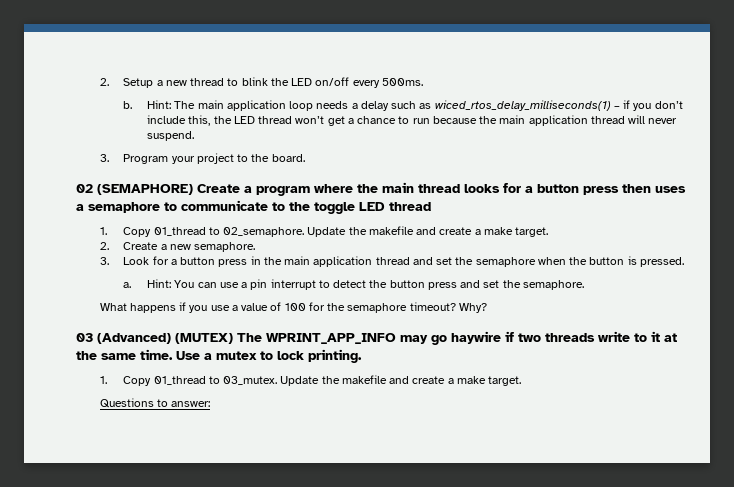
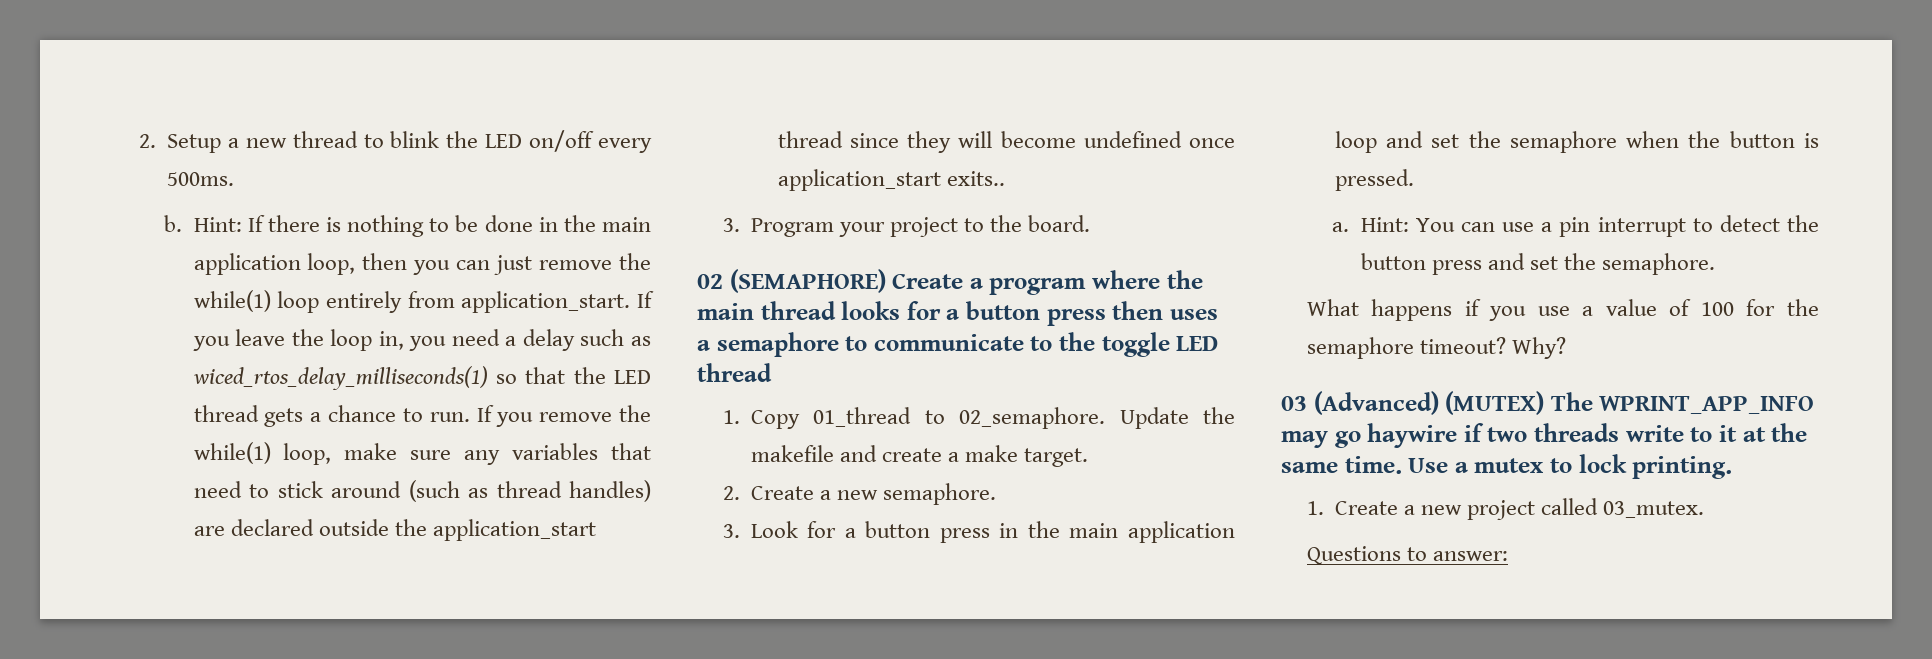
[174,100,349,111] The main application loop needs -> [247,215,651,237] [193,253,651,275] [193,290,654,313] [192,329,500,351] If there is nothing to be done in the main application loop, then you can just remove the while(1) loop entirely from application_start. If you leave the loop in, you need
[613,100,683,111] [147,115,211,126] – if you don’t include this, -> [495,367,566,384] so that
[295,116,345,126] won’t get -> [264,408,304,427] gets
[412,115,678,126] [147,131,195,141] run because the main application thread will never suspend. -> [429,405,651,427] [193,442,651,465] [193,480,652,502] [193,519,596,541] [777,131,1235,153] [777,169,1005,191] run. If you remove the while(1) loop, make sure any variables that need to stick around (such as thread handles) are declared outside the application_start thread since they will become undefined once application_start exits..
[375,257,410,265] thread -> [1334,131,1377,153] loop
[123,375,522,386] Copy 01_thread to 03_mutex. Update the makefile and create a make target. -> [1334,498,1705,520] Create a new project called 03_mutex.

